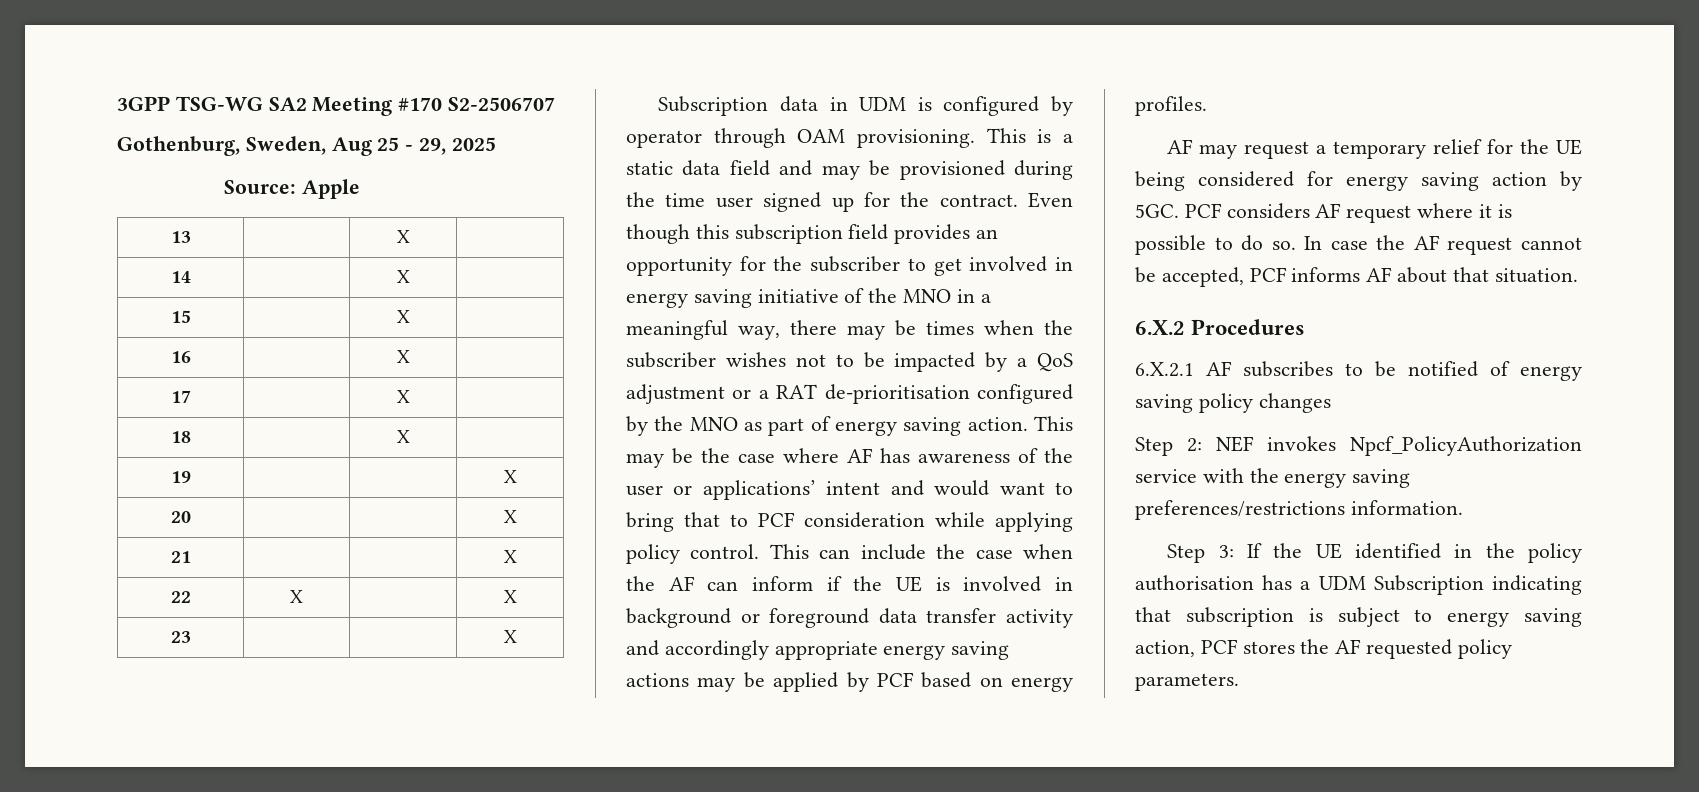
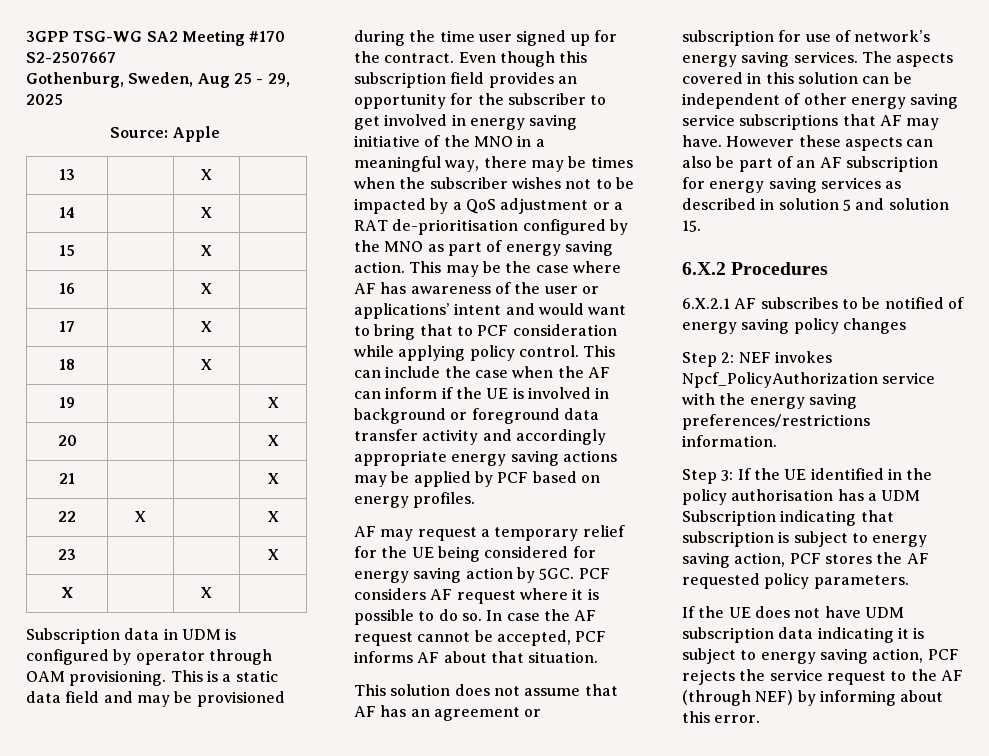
[448,97,556,111] S2-2506707 -> [26,52,116,63] S2-2507667
(517, 636) none -> [61,587,73,598] [200,587,212,598] // X | | X |
(1578, 275) none -> [354,684,618,696] [354,705,542,721] [682,30,931,46] [682,51,954,67] [682,72,912,84] [682,93,959,109] [682,114,940,130] [682,135,934,151] [682,156,938,172] [682,177,902,193] [682,198,949,211] [682,220,701,232] // This solution does not assume that AF has an agreement or subscription for use of network’s energy saving services. The aspects covered in this solution can be independent of other energy saving service subscriptions that AF may have. However these aspects can also be part of an AF subscription for energy saving services as described in solution 5 and solution 15.
(1239, 682) none -> [682,606,904,618] [682,627,925,643] [682,648,959,664] [682,669,963,685] [682,690,944,706] [682,711,761,723] // If the UE does not have UDM subscription data indicating it is subject to energy saving action, PCF rejects the service request to the AF (through NEF) by informing about this error.

